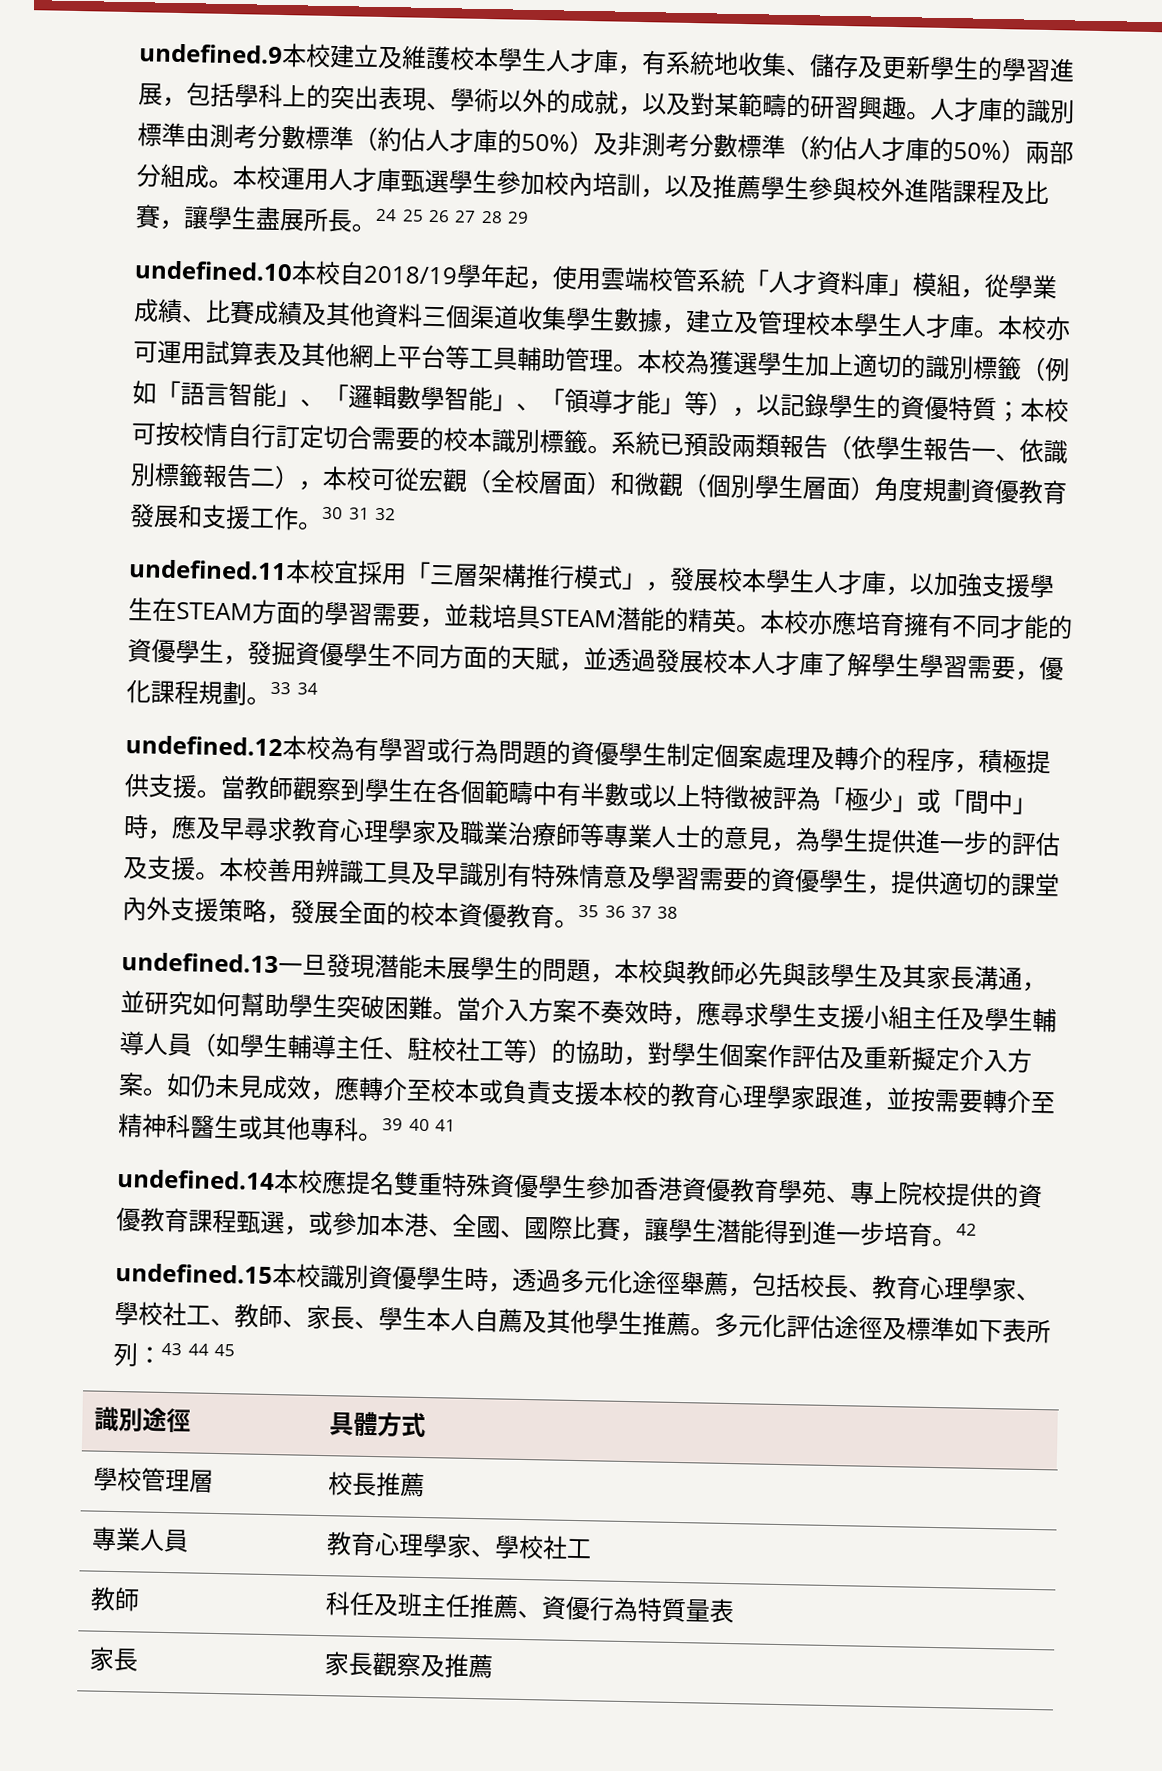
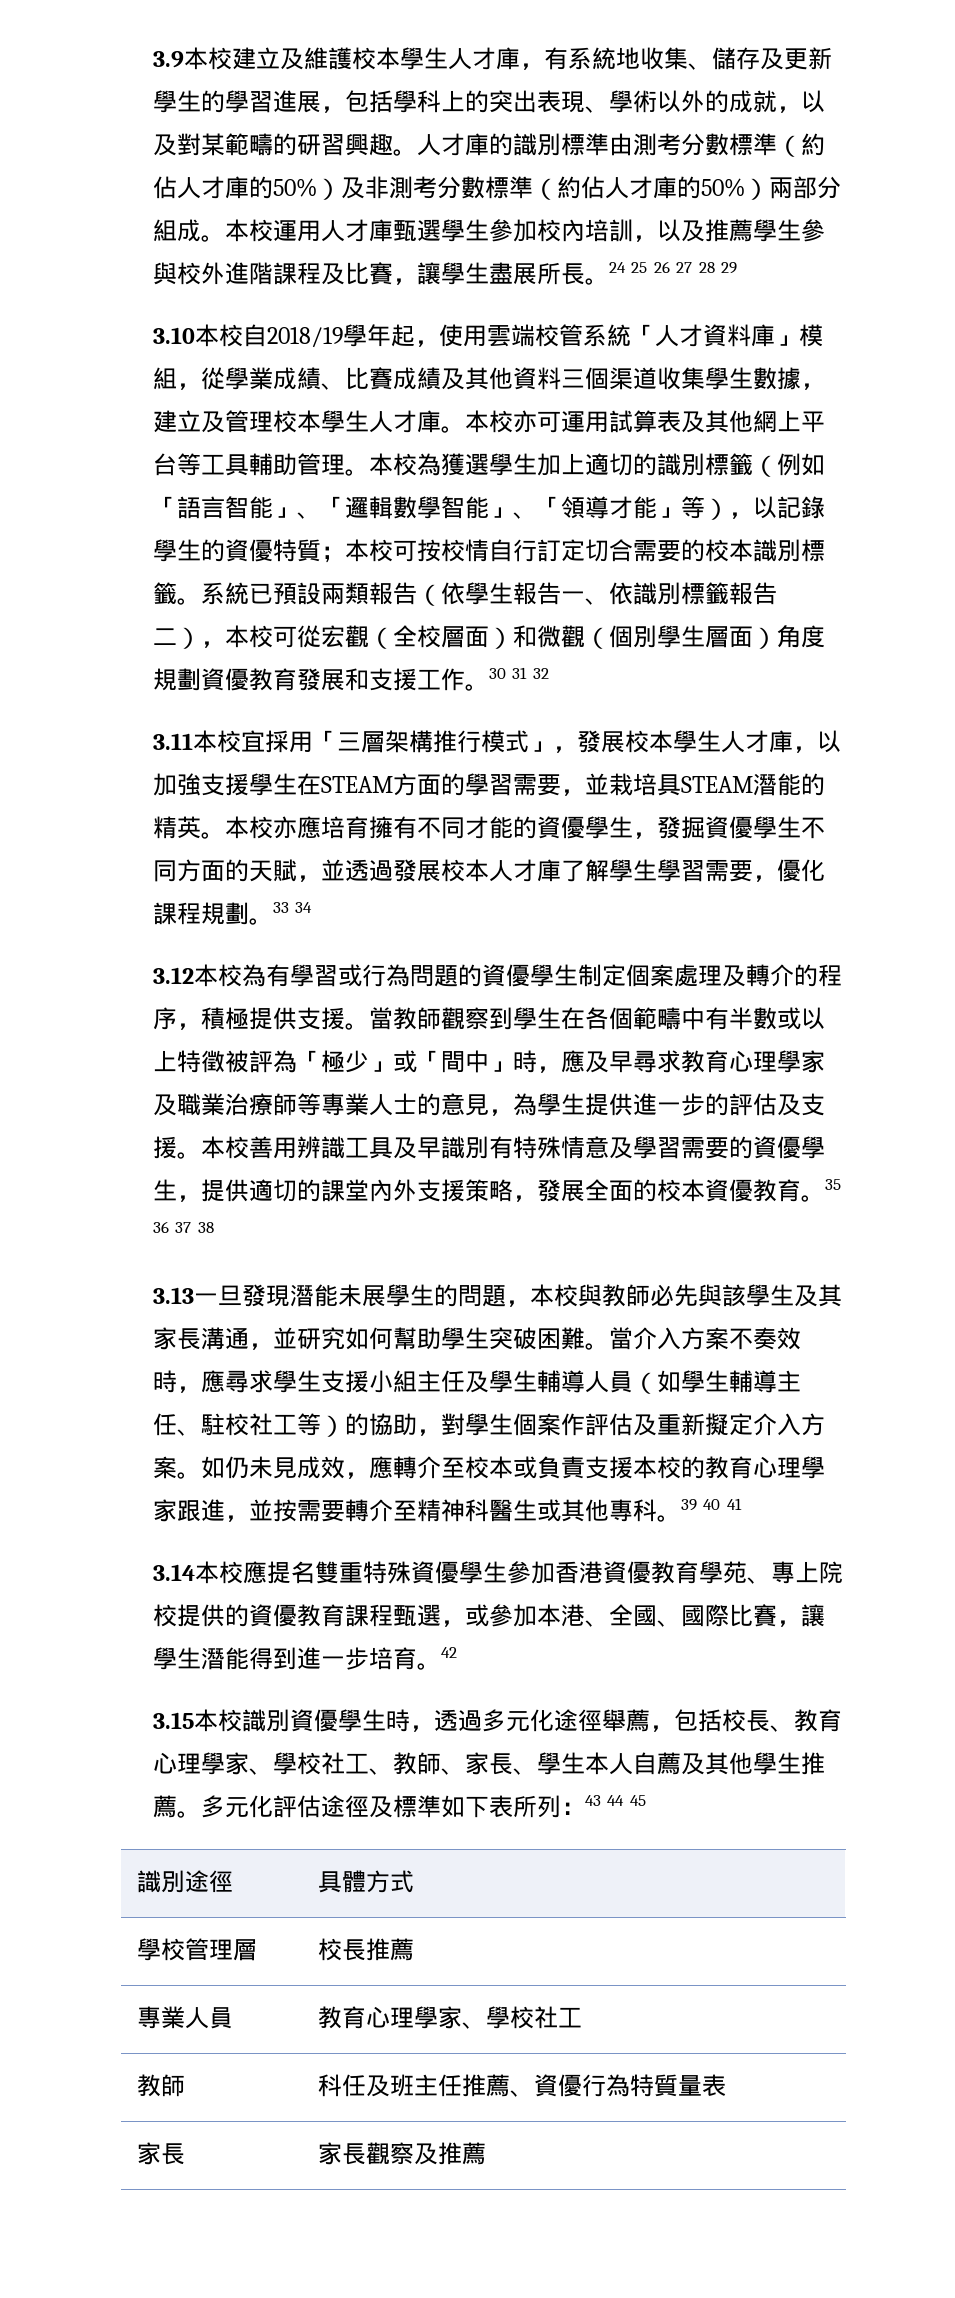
[139,43,284,65] undefined.9 -> [152,51,184,68] 3.9
[134,260,294,282] undefined.10 -> [152,327,195,344] 3.10
[128,559,288,581] undefined.11 -> [152,733,193,750] 3.11
[125,735,284,757] undefined.12 -> [152,967,194,984] 3.12
[121,952,280,974] undefined.13 -> [152,1287,194,1304] 3.13
[117,1168,276,1191] undefined.14 -> [152,1564,195,1581] 3.14
[115,1262,274,1285] undefined.15 -> [152,1712,194,1729] 3.15

